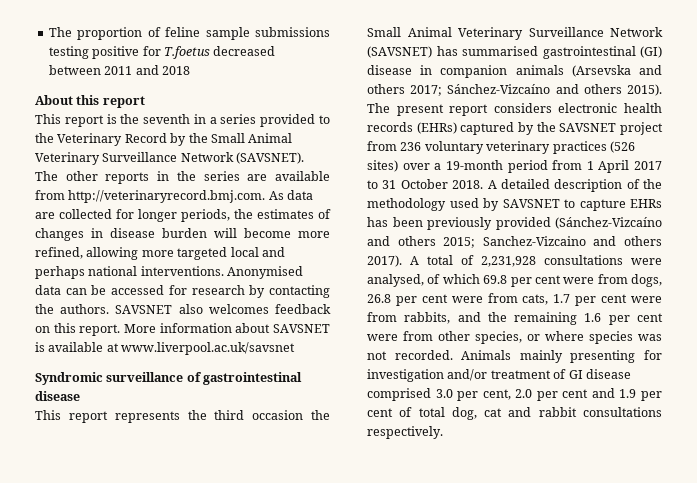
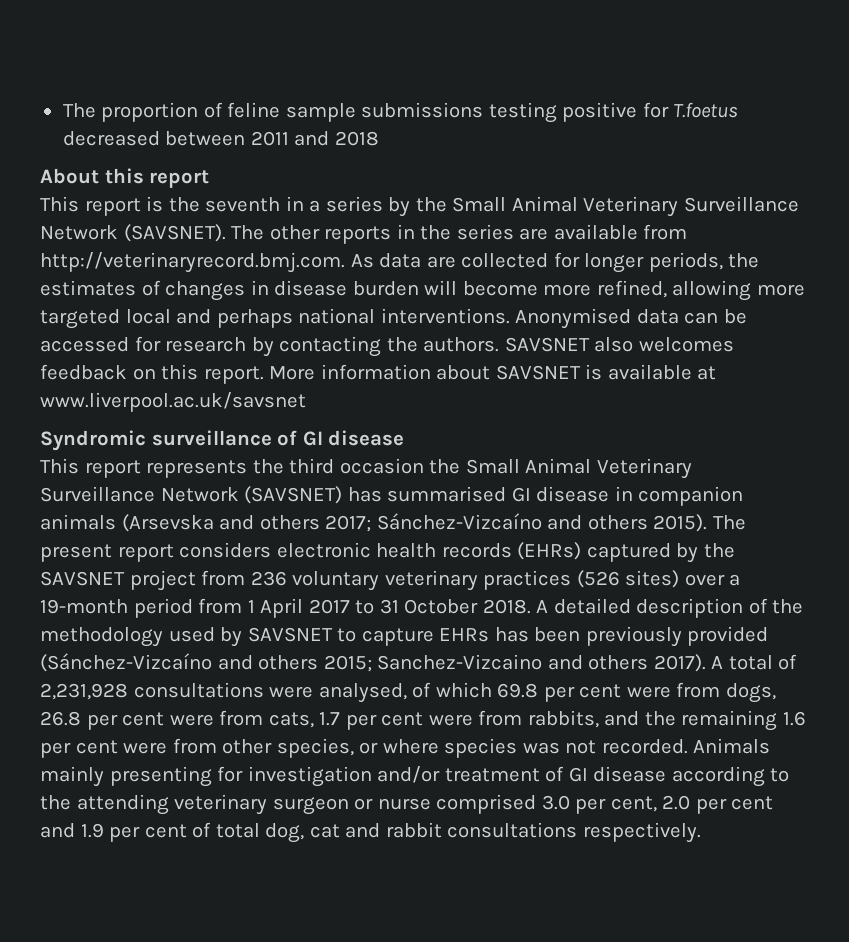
[260,114,330,127] [35,133,167,146] provided to the Veterinary Record -> (383, 204) none
[203,372,303,385] gastrointestinal -> [302,431,323,446] GI
[542,46,662,59] gastrointestinal (GI) -> [511,487,531,502] GI
(631, 374) none -> [671,766,790,787] [40,794,431,815] according to the attending veterinary surgeon or nurse

